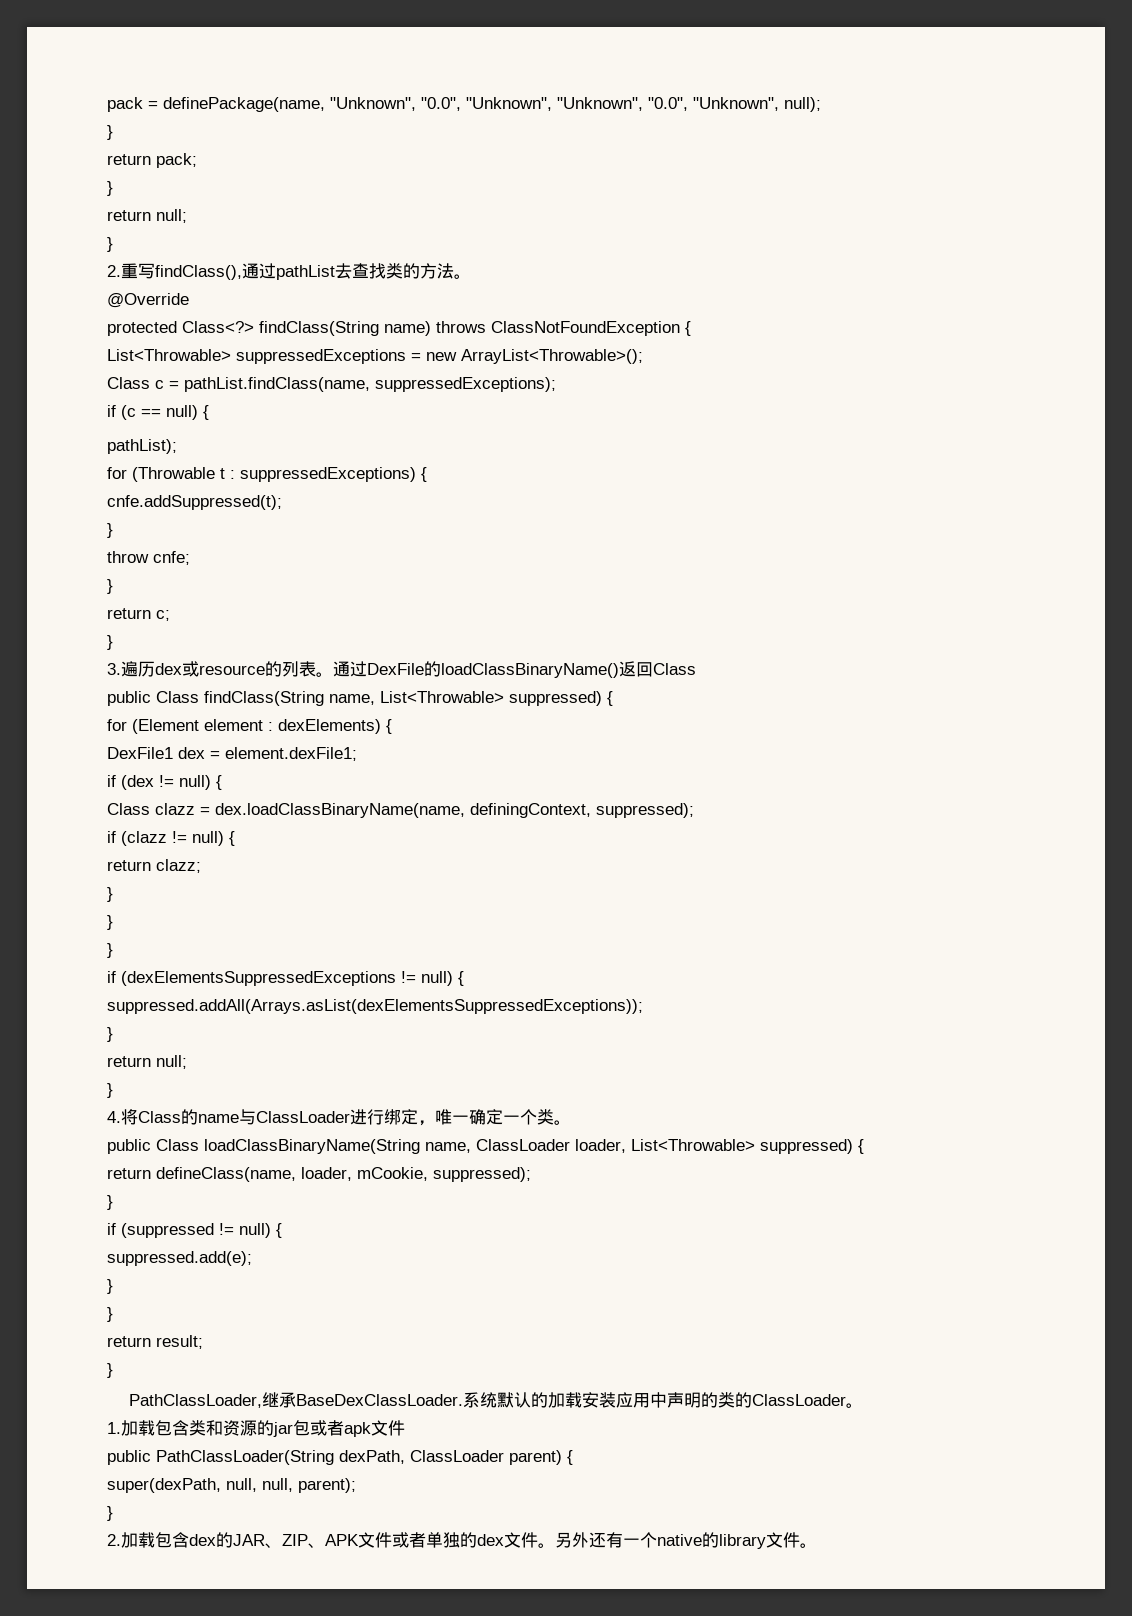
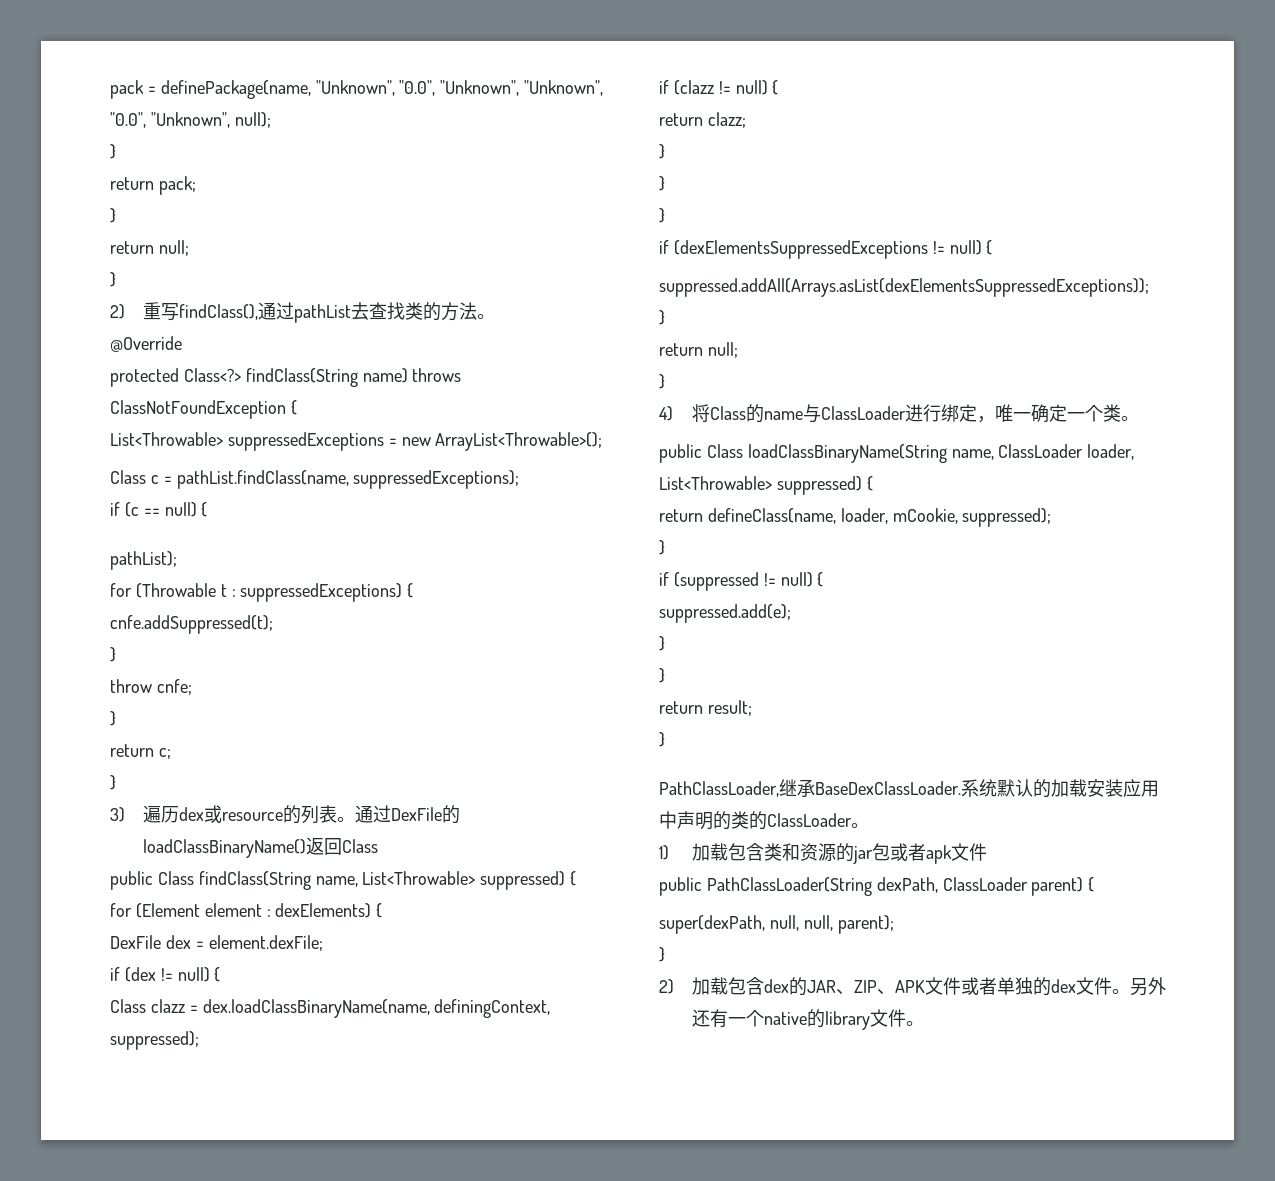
[107,265,121,277] 2. -> [110,304,125,319] 2)
[107,663,121,675] 3. -> [110,807,125,822] 3)
[107,747,173,759] DexFile1 -> [110,935,161,949] DexFile
[225,747,357,761] element.dexFile1; -> [208,935,323,951] element.dexFile;
[107,1111,121,1123] 4. -> [659,406,673,421] 4)
[107,1422,121,1434] 1. -> [659,845,669,860] 1)
[107,1534,121,1546] 2. -> [659,979,674,994] 2)

